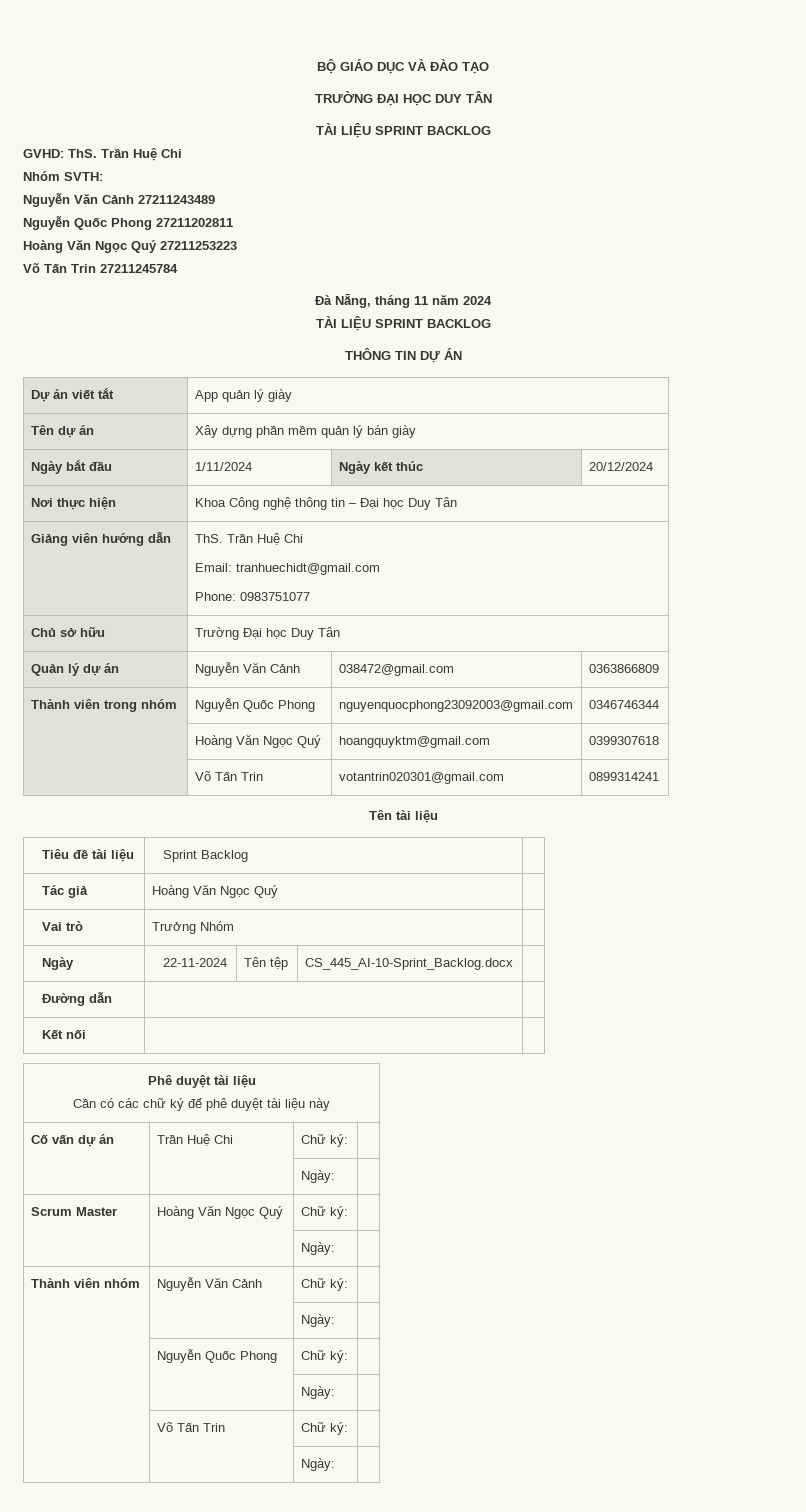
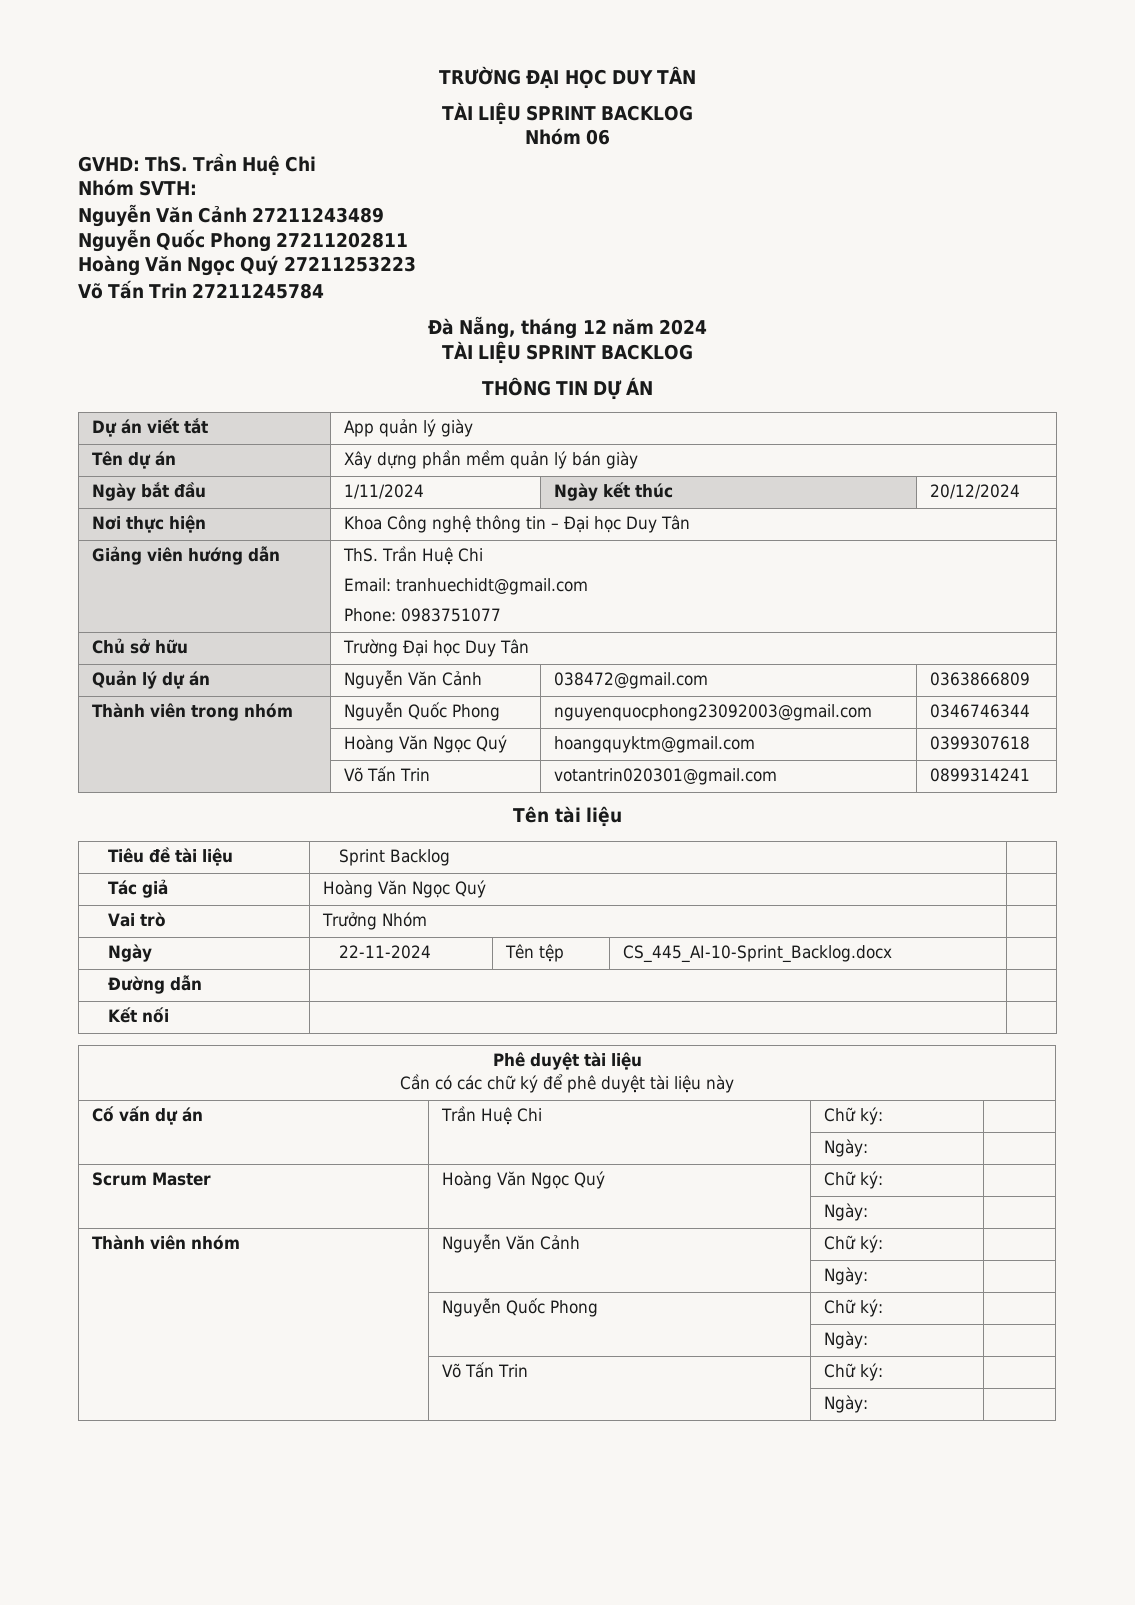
[317,59,489,74] BỘ GIÁO DỤC VÀ ĐÀO TẠO // -> (439, 75) none
(491, 130) none -> [524,128,611,145] // Nhóm 06
[414,296,428,305] 11 -> [582,319,607,334] 12

